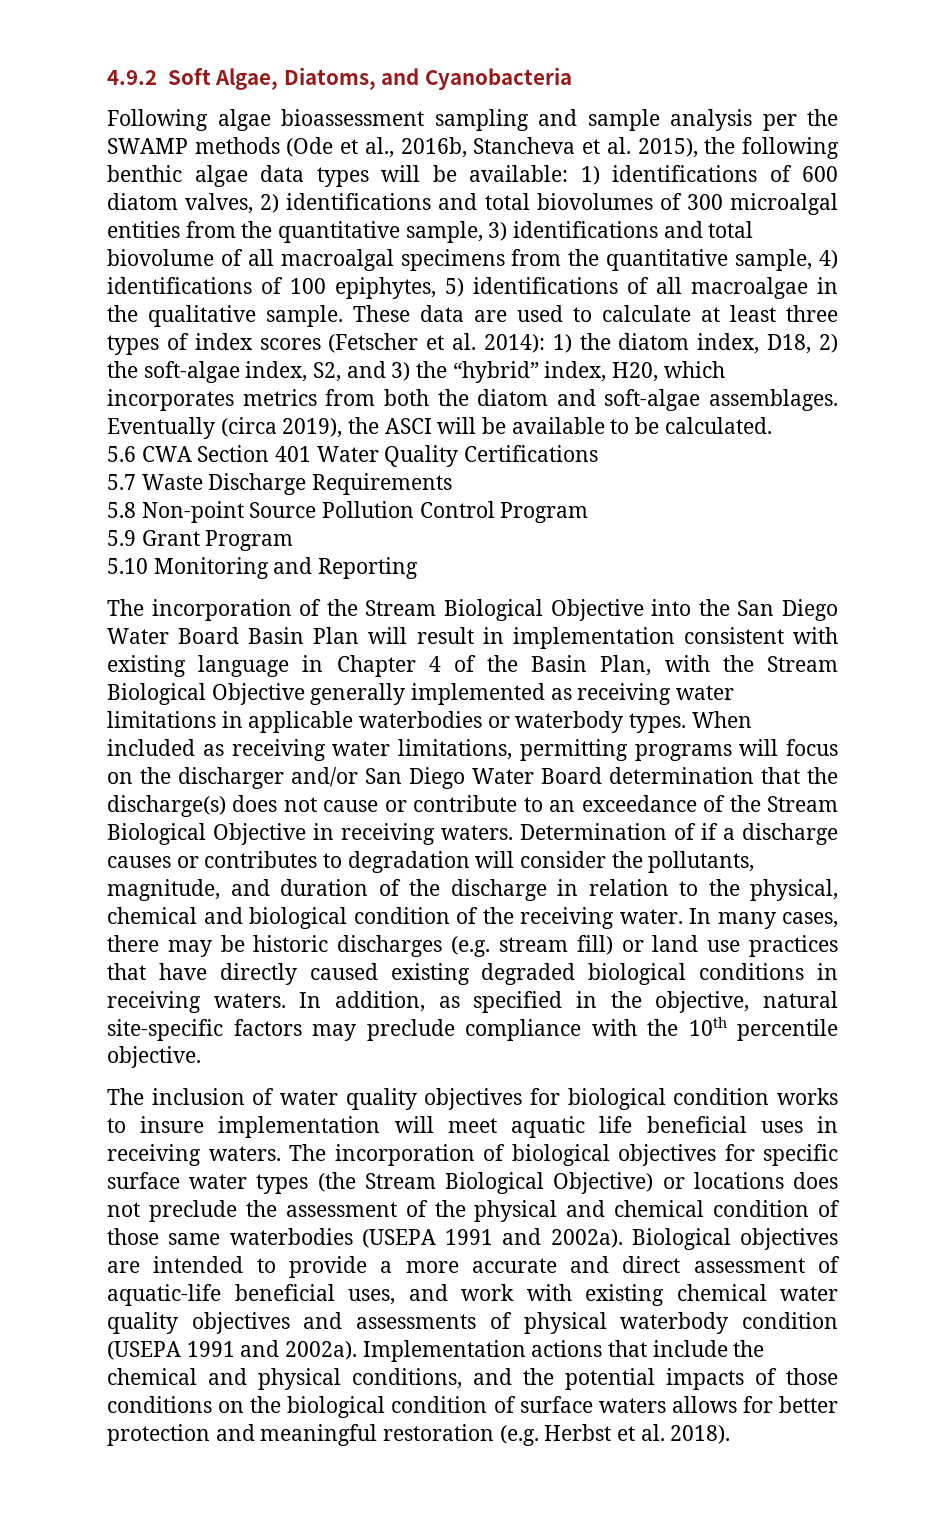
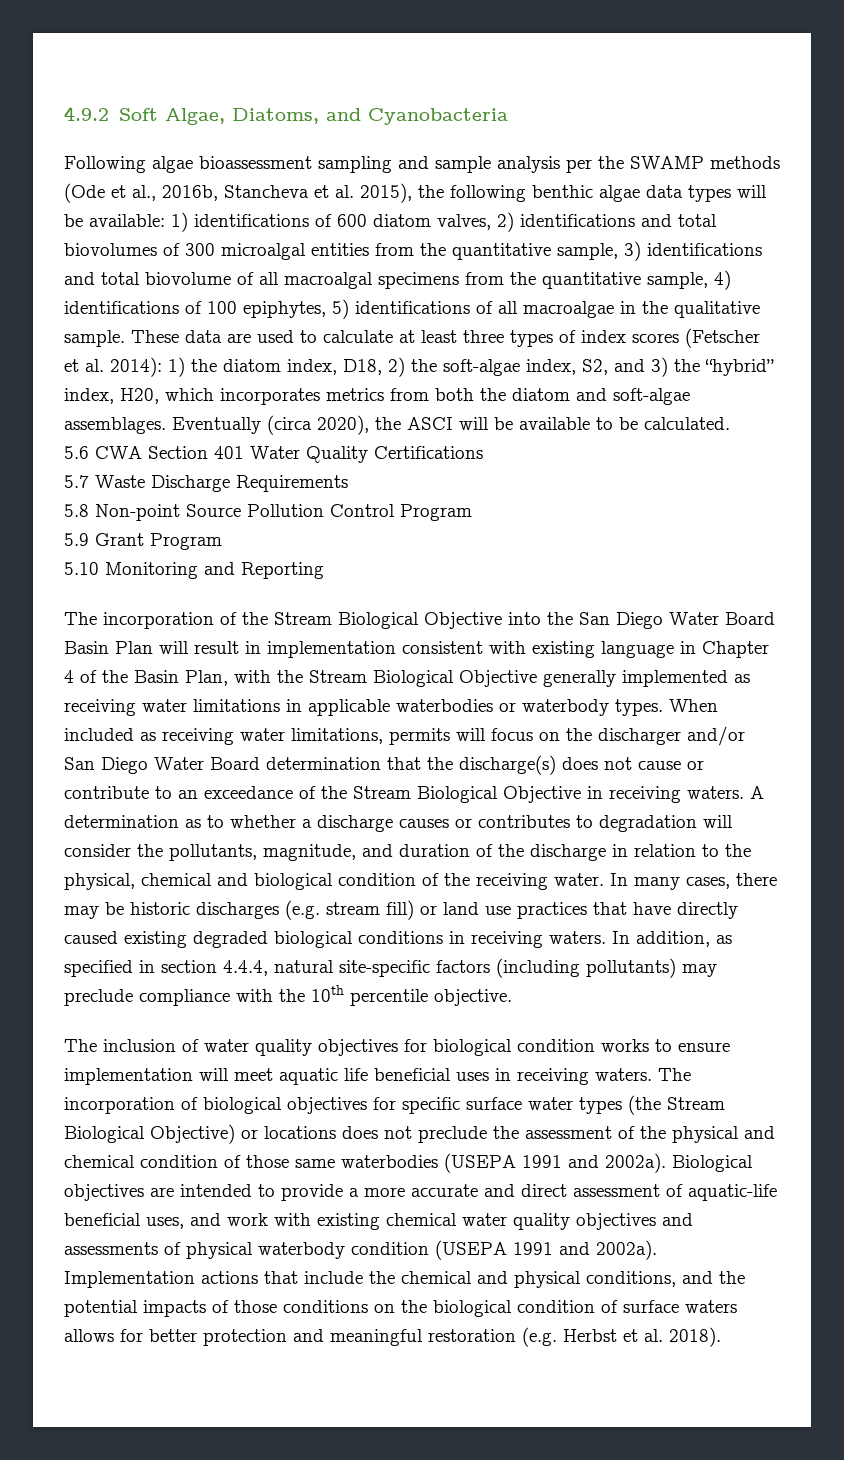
[282,418,343,438] 2019), -> [317,415,369,435] 2020),
[519,739,732,761] permitting programs -> [389,728,450,745] permits
[520,823,718,840] Determination of if -> [750,786,764,799] [64,815,296,828] A determination as to whether
[610,991,750,1013] the objective, -> [161,960,268,976] section 4.4.4,
(302, 1027) none -> [496,958,676,978] (including pollutants)
[140,1116,205,1133] insure -> [678,1042,730,1052] ensure

